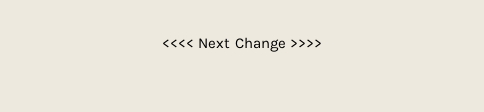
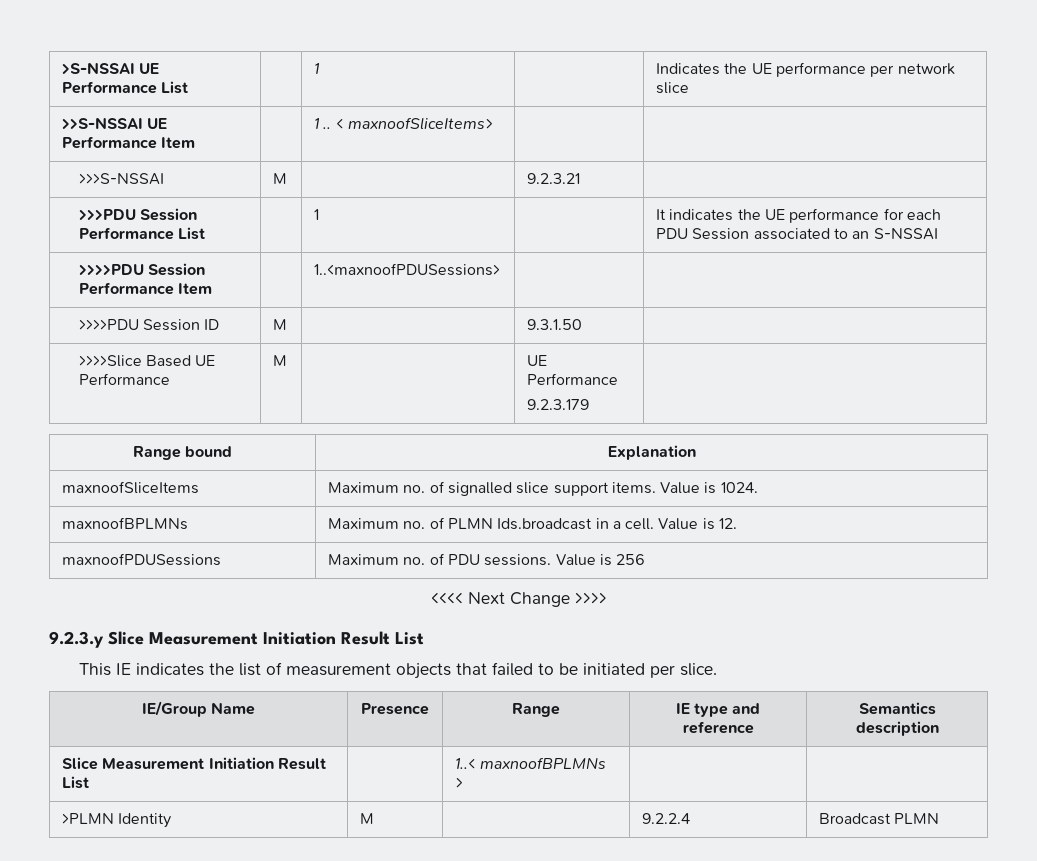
[162,37,322,52] <<<< Next Change >>>> -> [61,62,160,75] [61,81,189,94] [313,63,320,74] [655,62,955,77] [655,82,689,94] [61,117,168,130] [61,136,196,149] [313,117,493,130] [78,173,164,185] [272,173,287,184] [526,173,580,184] [78,208,197,221] [78,227,205,240] [313,209,319,220] [655,208,941,223] [655,228,938,240] [78,263,205,276] [78,282,212,295] [313,263,500,276] [78,319,220,331] [272,319,287,330] [526,319,582,330] [78,355,216,367] [78,373,170,385] [272,355,287,366] [526,355,547,366] [526,373,618,385] [526,399,589,410] [132,446,233,460] [607,445,696,460] [61,481,199,494] [327,481,758,496] [61,517,188,530] [327,517,738,530] [61,553,221,566] [327,553,646,566] [430,592,607,607] [49,631,424,648] [78,662,717,679] [141,701,256,717] [361,703,429,715] [512,703,560,717] [675,703,761,717] [682,721,754,734] [858,702,936,715] [855,721,939,736] [61,757,326,770] [61,776,89,789] [454,757,607,770] [454,777,463,788] [61,813,172,828] [359,813,374,824] [641,813,690,824] [818,813,940,825] >S-NSSAI UE Performance List | | 1 | | Indicates the UE performance per network slice // >>S-NSSAI UE Performance Item | | 1 .. < maxnoofSliceItems> | | // >>>S-NSSAI | M | | 9.2.3.21 | // >>>PDU Session Performance List | | 1 | | It indicates the UE performance for each PDU Session associated to an S-NSSAI // >>>>PDU Session Performance Item | | 1..<maxnoofPDUSessions> | | // >>>>PDU Session ID | M | | 9.3.1.50 | // >>>>Slice Based UE Performance | M | | UE Performance // 9.2.3.179 | // Range bound | Explanation // maxnoofSliceItems | Maximum no. of signalled slice support items. Value is 1024. // maxnoofBPLMNs | Maximum no. of PLMN Ids.broadcast in a cell. Value is 12. // maxnoofPDUSessions | Maximum no. of PDU sessions. Value is 256 // <<<< Next Change >>>> // 9.2.3.y Slice Measurement Initiation Result List // This IE indicates the list of measurement objects that failed to be initiated per slice. // IE/Group Name | Presence | Range | IE type and reference | Semantics description // Slice Measurement Initiation Result List | | 1..< maxnoofBPLMNs > | | // >PLMN Identity | M | | 9.2.2.4 | Broadcast PLMN

